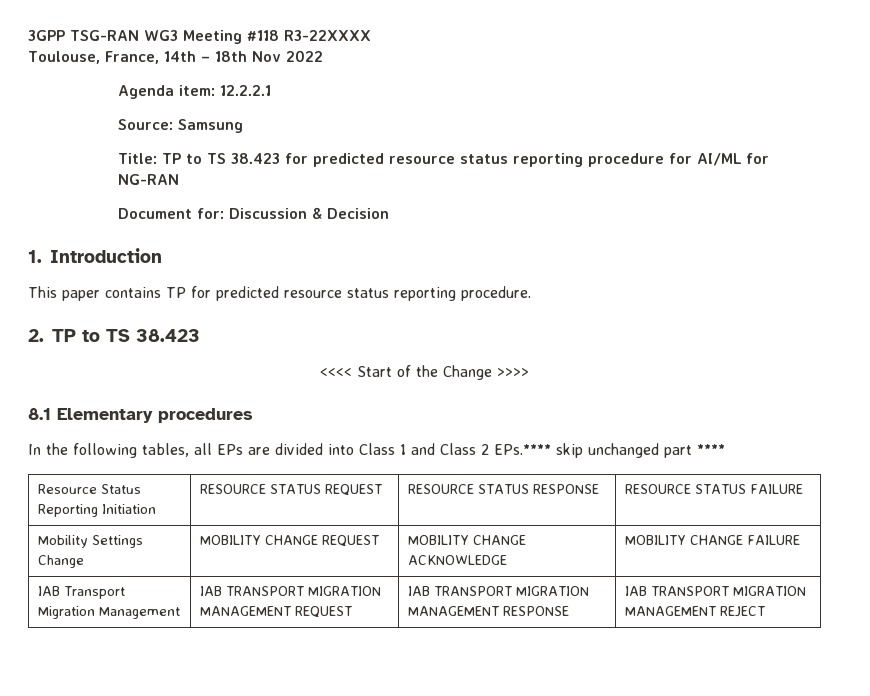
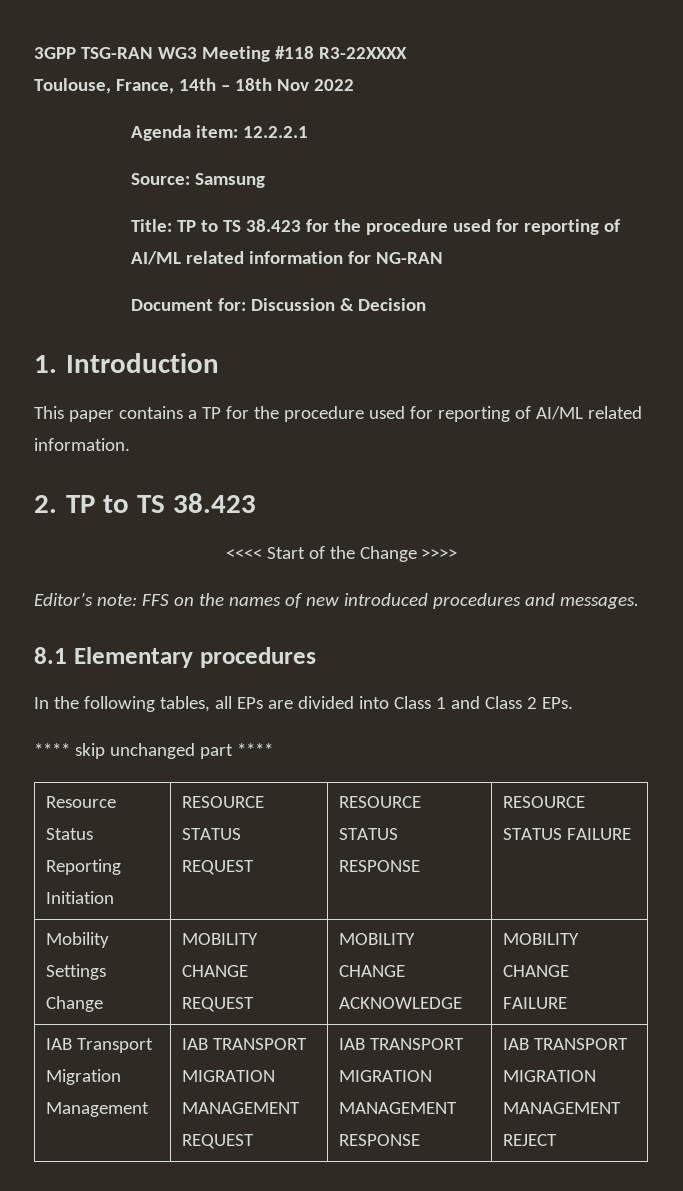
[312,153,741,167] predicted resource status reporting procedure for AI/ML -> [333,219,620,235] [130,251,343,265] the procedure used for reporting of AI/ML related information
(161, 292) none -> [187,410,197,419] a
[216,286,531,301] predicted resource status reporting procedure. -> [253,406,642,422] [34,438,130,451] the procedure used for reporting of AI/ML related information.
(529, 372) none -> [34,592,639,609] // Editor’s note: FFS on the names of new introduced procedures and messages.
[494,444,551,455] EPs.**** -> [541,697,573,709] [34,743,70,756] EPs. // ****

